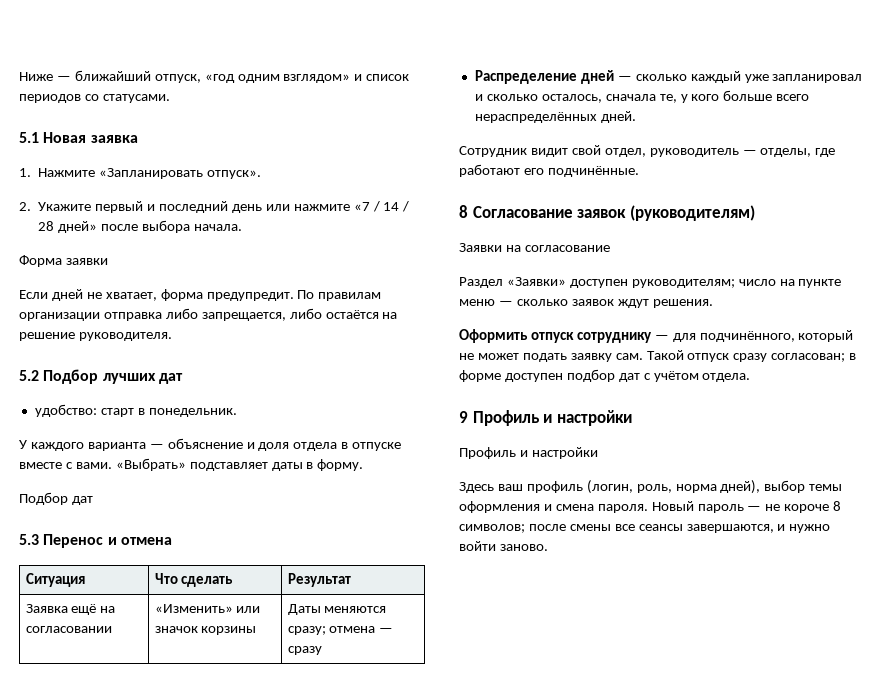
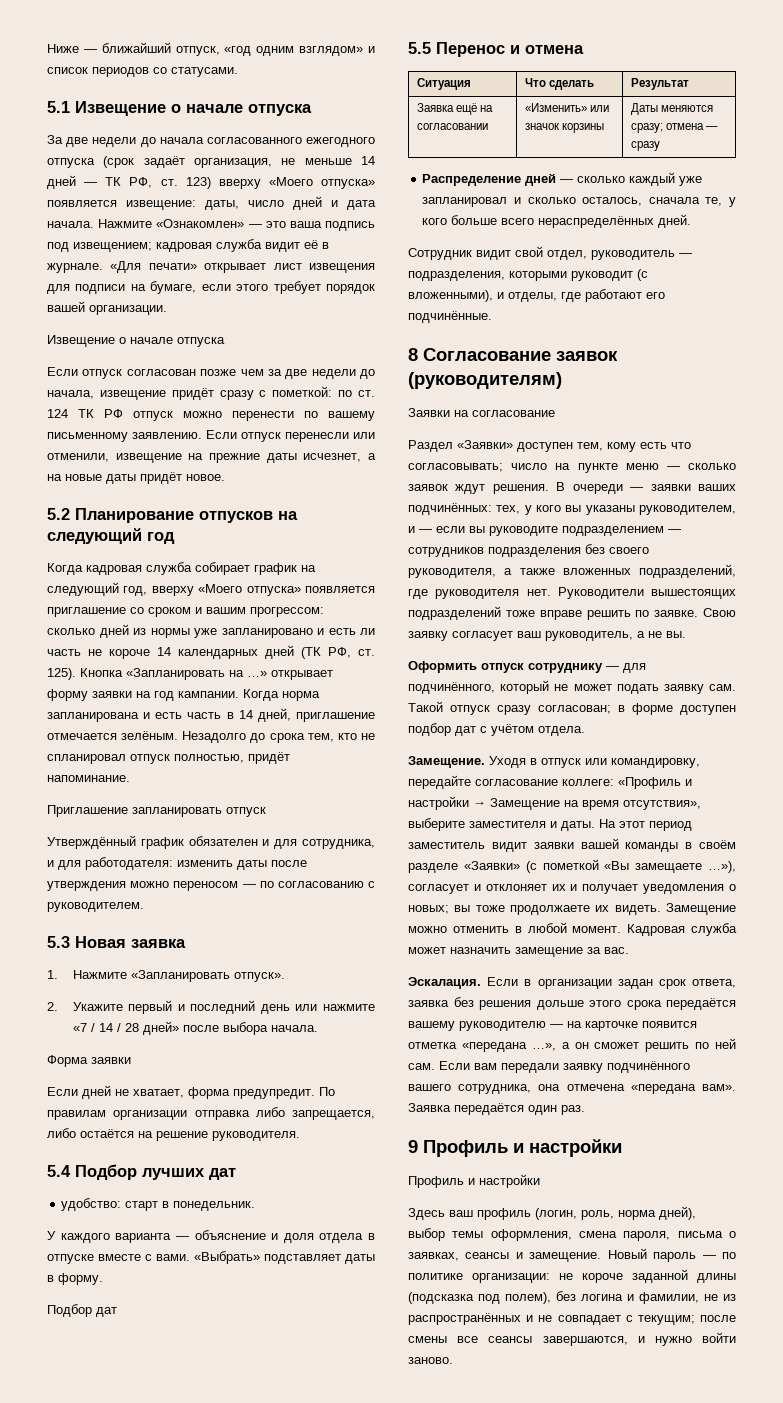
(39, 137) none -> [75,101,312,116] [47,135,375,147] [47,156,375,168] [47,175,375,189] [47,196,376,210] [47,219,375,231] [47,239,329,252] [47,261,375,273] [47,281,375,294] [47,301,167,315] [47,335,225,347] [47,367,375,379] [47,386,375,400] [47,409,375,421] [47,430,375,442] [47,453,376,463] [47,472,225,484] [47,508,298,523] [47,528,175,544] [47,562,316,575] [47,582,375,596] [47,607,324,617] [47,624,375,638] [47,645,375,659] [47,668,333,680] [47,689,320,701] [47,708,375,722] [47,731,376,743] [47,752,290,764] [47,775,130,782] [47,805,266,817] [47,835,376,849] [47,857,307,870] [47,881,375,891] [47,902,144,912] [47,936,70,948] Извещение о начале отпуска // За две недели до начала согласованного ежегодного отпуска (срок задаёт организация, не меньше 14 дней — ТК РФ, ст. 123) вверху «Моего отпуска» появляется извещение: даты, число дней и дата начала. Нажмите «Ознакомлен» — это ваша подпись под извещением; кадровая служба видит её в журнале. «Для печати» открывает лист извещения для подписи на бумаге, если этого требует порядок вашей организации. // Извещение о начале отпуска // Если отпуск согласован позже чем за две недели до начала, извещение придёт сразу с пометкой: по ст. 124 ТК РФ отпуск можно перенести по вашему письменному заявлению. Если отпуск перенесли или отменили, извещение на прежние даты исчезнет, а на новые даты придёт новое. // 5.2 Планирование отпусков на следующий год // Когда кадровая служба собирает график на следующий год, вверху «Моего отпуска» появляется приглашение со сроком и вашим прогрессом: сколько дней из нормы уже запланировано и есть ли часть не короче 14 календарных дней (ТК РФ, ст. 125). Кнопка «Запланировать на …» открывает форму заявки на год кампании. Когда норма запланирована и есть часть в 14 дней, приглашение отмечается зелёным. Незадолго до срока тем, кто не спланировал отпуск полностью, придёт напоминание. // Приглашение запланировать отпуск // Утверждённый график обязателен и для сотрудника, и для работодателя: изменить даты после утверждения можно переносом — по согласованию с руководителем. // 5.3
[19,370,39,381] 5.2 -> [47,1165,71,1177] 5.4
[19,534,39,545] 5.3 -> [408,42,431,54] 5.5
(757, 152) none -> [408,269,648,281] [408,290,504,302] подразделения, которыми руководит (с вложенными), и
[631,279,735,288] руководителям; -> [577,442,691,452] [408,463,503,472] тем, кому есть что согласовывать;
(713, 303) none -> [556,482,736,494] [408,503,736,515] [408,526,681,536] [408,544,649,557] [408,564,736,578] [408,587,736,599] [408,606,736,620] [408,631,686,641] В очереди — заявки ваших подчинённых: тех, у кого вы указаны руководителем, и — если вы руководите подразделением — сотрудников подразделения без своего руководителя, а также вложенных подразделений, где руководителя нет. Руководители вышестоящих подразделений тоже вправе решить по заявке. Свою заявку согласует ваш руководитель, а не вы.
(751, 377) none -> [408,756,700,768] [408,775,692,789] [408,796,701,810] [408,818,692,831] [408,838,736,852] [408,859,736,873] [408,884,736,894] [408,903,736,915] [408,922,737,936] [408,947,629,957] [408,977,736,989] [408,997,736,1010] [408,1021,697,1031] [408,1038,736,1052] [408,1061,690,1073] [408,1084,736,1094] [408,1103,585,1115] // Замещение. Уходя в отпуск или командировку, передайте согласование коллеге: «Профиль и настройки → Замещение на время отсутствия», выберите заместителя и даты. На этот период заместитель видит заявки вашей команды в своём разделе «Заявки» (с пометкой «Вы замещаете …»), согласует и отклоняет их и получает уведомления о новых; вы тоже продолжаете их видеть. Замещение можно отменить в любой момент. Кадровая служба может назначить замещение за вас. // Эскалация. Если в организации задан срок ответа, заявка без решения дольше этого срока передаётся вашему руководителю — на карточке появится отметка «передана …», а он сможет решить по ней сам. Если вам передали заявку подчинённого вашего сотрудника, она отмечена «передана вам». Заявка передаётся один раз.
[459,501,842,513] [459,524,525,533] оформления и смена пароля. Новый пароль — не короче 8 символов; -> [490,1229,736,1241] [408,1248,736,1262] [408,1269,736,1283] [408,1291,736,1304] [408,1313,695,1325] оформления, смена пароля, письма о заявках, сеансы и замещение. Новый пароль — по политике организации: не короче заданной длины (подсказка под полем), без логина и фамилии, не из распространённых и не совпадает с текущим;

